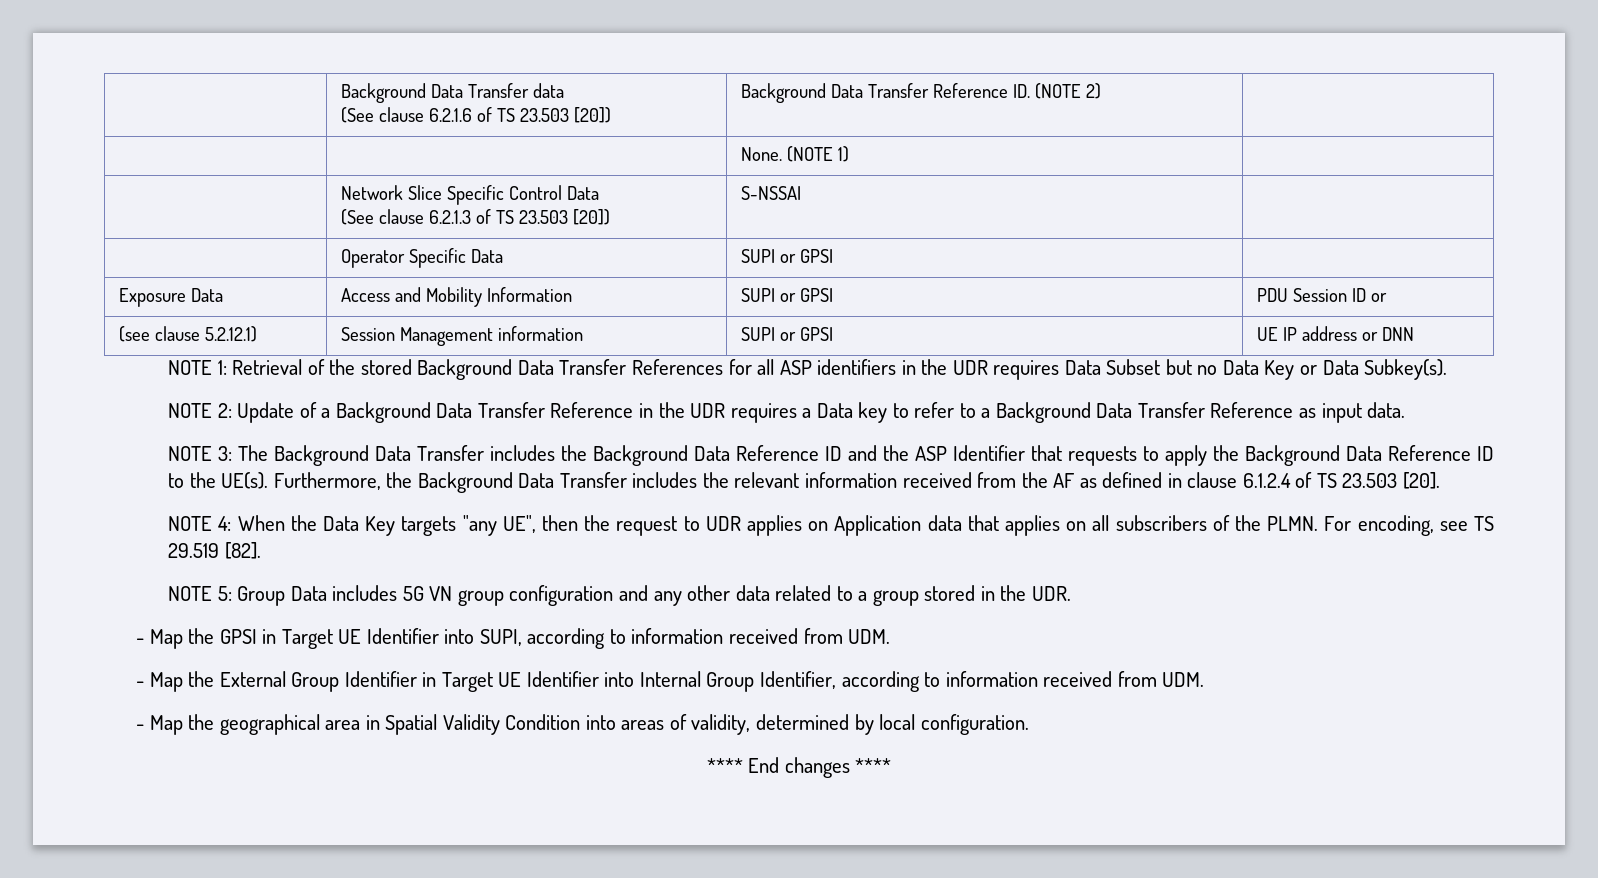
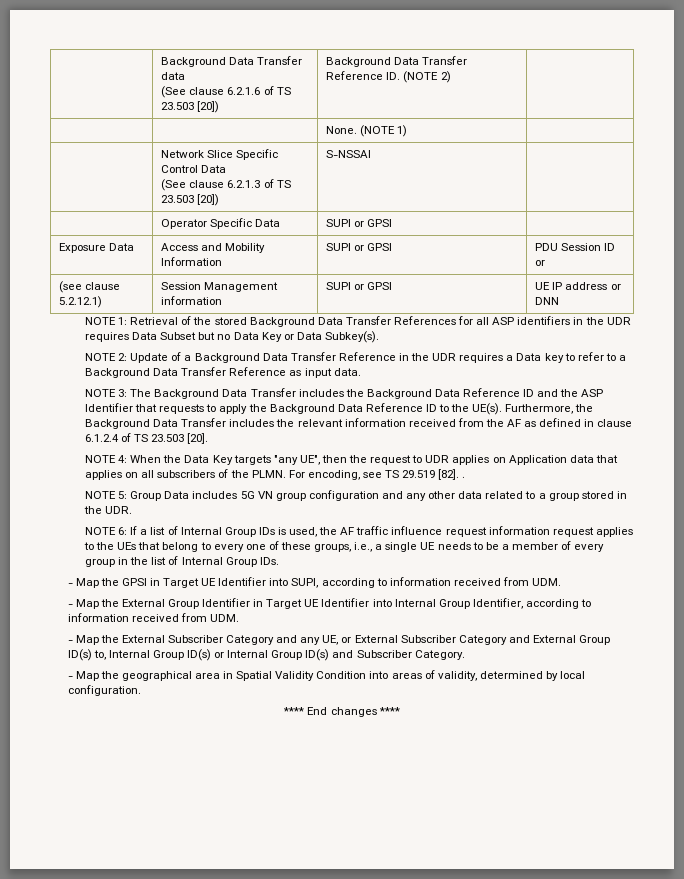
(261, 550) none -> [462,476,466,478] .
(1071, 593) none -> [85,526,633,537] [84,541,605,552] [85,556,279,567] // NOTE 6: If a list of Internal Group IDs is used, the AF traffic influence request information request applies to the UEs that belong to every one of these groups, i.e., a single UE needs to be a member of every group in the list of Internal Group IDs.
(1205, 679) none -> [67,635,611,645] [67,649,465,661] // - Map the External Subscriber Category and any UE, or External Subscriber Category and External Group ID(s) to, Internal Group ID(s) or Internal Group ID(s) and Subscriber Category.

